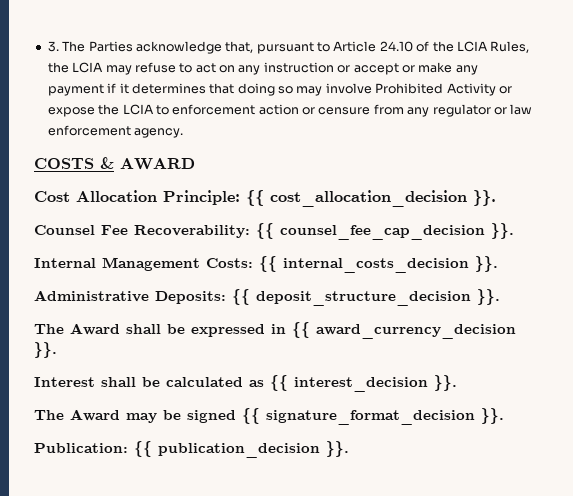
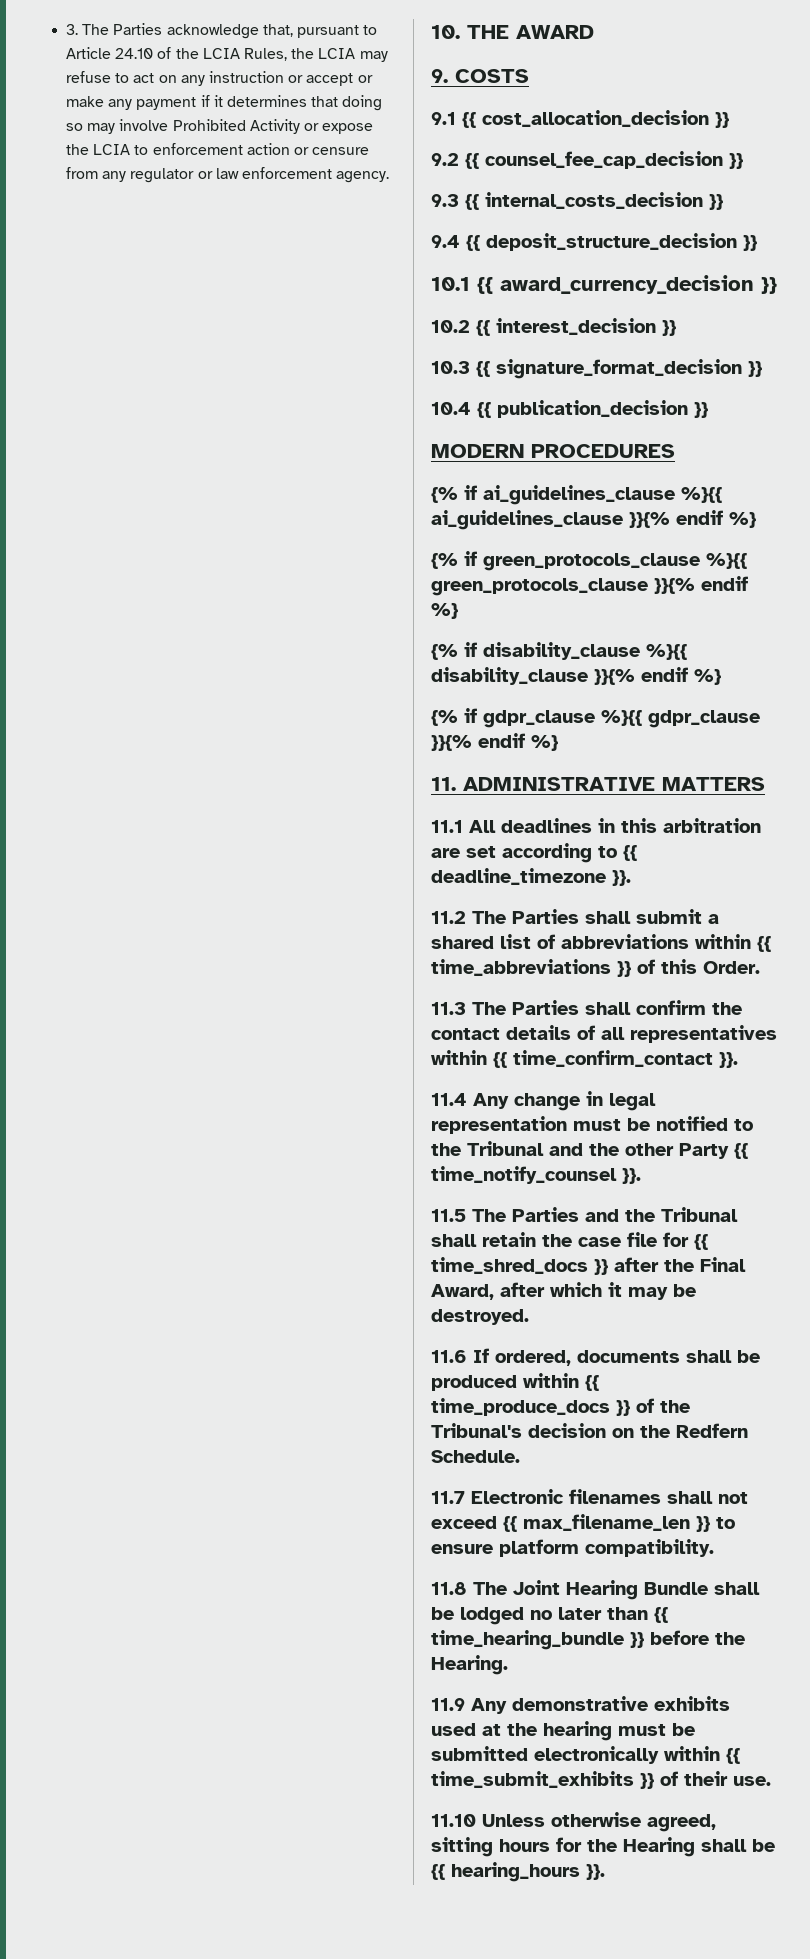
[34,157,114,169] COSTS & -> [431,25,509,39] 10. THE
[34,190,496,207] [34,223,514,240] [34,256,498,273] [34,289,500,306] [34,322,516,339] [34,342,57,358] [34,375,457,392] [34,408,504,425] [34,441,320,458] Cost Allocation Principle: {{ cost_allocation_decision }}. // Counsel Fee Recoverability: {{ counsel_fee_cap_decision }}. // Internal Management Costs: {{ internal_costs_decision }}. // Administrative Deposits: {{ deposit_structure_decision }}. // The Award shall be expressed in {{ award_currency_decision }}. // Interest shall be calculated as {{ interest_decision }}. // The Award may be signed {{ signature_format_decision }}. // Publication: {{ publication_decision -> [431,69,529,83] [431,110,729,128] [431,151,743,169] [431,192,723,210] [431,233,757,251] [431,275,777,294] [431,318,676,336] [431,359,762,379] [431,400,708,418] [431,444,675,458] [431,485,722,505] [431,510,756,530] [431,551,747,571] [431,576,748,596] [431,603,458,619] [431,642,687,660] [431,667,721,685] [431,708,760,728] [431,733,558,751] [431,777,765,791] [431,818,761,833] [431,843,637,863] [431,868,631,886] [431,909,719,924] [431,934,771,952] [431,959,760,977] [431,1000,742,1015] [431,1025,777,1043] [431,1050,738,1068] [431,1091,656,1111] [431,1116,753,1134] [431,1141,748,1159] [431,1166,641,1184] [431,1207,738,1222] [431,1232,708,1250] [431,1257,746,1275] [431,1282,696,1300] [431,1309,529,1325] [431,1348,760,1366] [431,1373,599,1391] [431,1398,690,1416] [431,1423,748,1438] [431,1450,520,1463] [431,1489,748,1504] [431,1514,735,1532] [431,1539,714,1557] [431,1580,760,1600] [431,1607,668,1625] [431,1630,745,1650] [431,1655,508,1675] [431,1696,730,1714] [431,1721,695,1741] [431,1746,740,1764] [431,1771,771,1789] [431,1812,716,1832] [431,1837,775,1857] [431,1862,580,1882] 9. COSTS // 9.1 {{ cost_allocation_decision }} // 9.2 {{ counsel_fee_cap_decision }} // 9.3 {{ internal_costs_decision }} // 9.4 {{ deposit_structure_decision }} // 10.1 {{ award_currency_decision }} // 10.2 {{ interest_decision }} // 10.3 {{ signature_format_decision }} // 10.4 {{ publication_decision }} // MODERN PROCEDURES // {% if ai_guidelines_clause %}{{ ai_guidelines_clause }}{% endif %} // {% if green_protocols_clause %}{{ green_protocols_clause }}{% endif %} // {% if disability_clause %}{{ disability_clause }}{% endif %} // {% if gdpr_clause %}{{ gdpr_clause }}{% endif %} // 11. ADMINISTRATIVE MATTERS // 11.1 All deadlines in this arbitration are set according to {{ deadline_timezone }}. // 11.2 The Parties shall submit a shared list of abbreviations within {{ time_abbreviations }} of this Order. // 11.3 The Parties shall confirm the contact details of all representatives within {{ time_confirm_contact }}. // 11.4 Any change in legal representation must be notified to the Tribunal and the other Party {{ time_notify_counsel }}. // 11.5 The Parties and the Tribunal shall retain the case file for {{ time_shred_docs }} after the Final Award, after which it may be destroyed. // 11.6 If ordered, documents shall be produced within {{ time_produce_docs }} of the Tribunal's decision on the Redfern Schedule. // 11.7 Electronic filenames shall not exceed {{ max_filename_len }} to ensure platform compatibility. // 11.8 The Joint Hearing Bundle shall be lodged no later than {{ time_hearing_bundle }} before the Hearing. // 11.9 Any demonstrative exhibits used at the hearing must be submitted electronically within {{ time_submit_exhibits }} of their use. // 11.10 Unless otherwise agreed, sitting hours for the Hearing shall be {{ hearing_hours

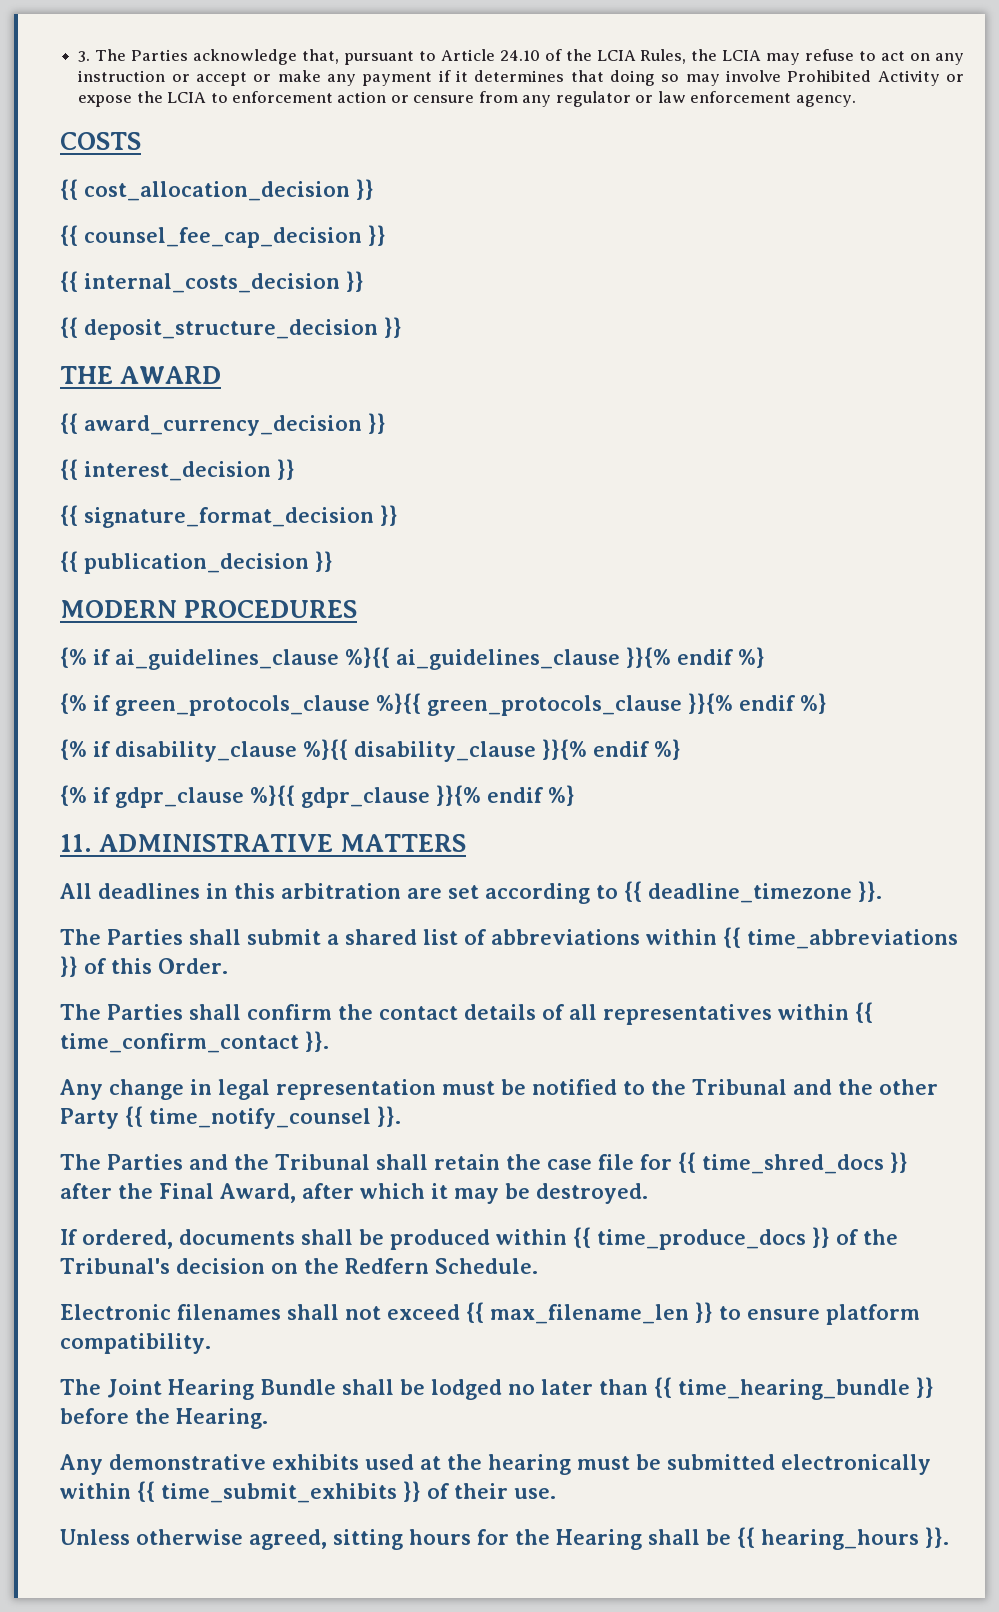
[431,25,594,39] [431,69,448,83] 10. THE AWARD // 9. -> (856, 101) none
[431,112,456,125] 9.1 -> (141, 141) none
[431,153,459,166] 9.2 -> (374, 189) none
[431,194,459,207] 9.3 -> (386, 235) none
[431,235,460,248] 9.4 -> (364, 281) none
[431,277,470,291] 10.1 -> [60,366,222,384] THE AWARD //
[431,320,470,333] 10.2 -> (386, 423) none
[431,361,470,374] 10.3 -> (295, 469) none
[431,402,471,415] 10.4 -> (398, 515) none
[431,820,463,833] 11.1 -> (467, 843) none
[431,911,466,924] 11.2 -> (882, 891) none
[431,1002,466,1015] 11.3 -> (228, 966) none
[431,1093,467,1106] 11.4 -> (329, 1041) none
[431,1209,466,1222] 11.5 -> (401, 1116) none
[431,1350,467,1363] 11.6 -> (648, 1193) none
[431,1491,465,1504] 11.7 -> (538, 1266) none
[431,1582,467,1595] 11.8 -> (211, 1343) none
[431,1698,465,1711] 11.9 -> (268, 1418) none
[431,1814,476,1827] 11.10 -> (556, 1493) none

